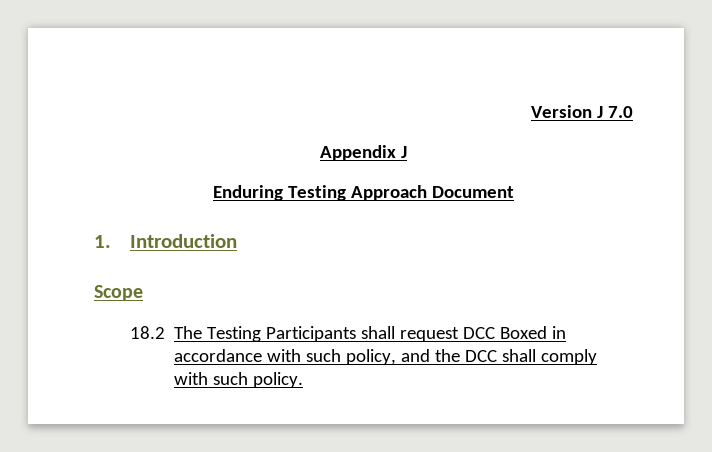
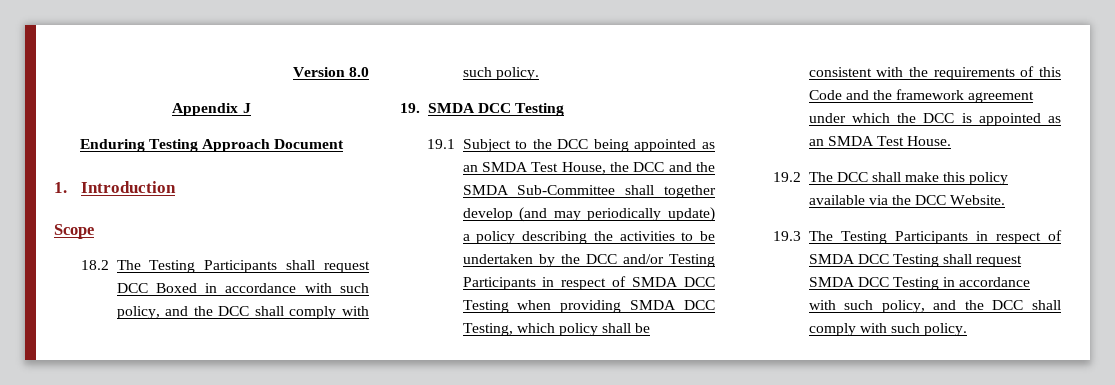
[597,106,633,118] J 7.0 -> [349,67,369,77] 8.0
(303, 380) none -> [400,103,565,116] [426,139,715,152] [462,162,715,174] [462,185,716,198] [462,207,715,222] [462,231,715,244] [462,254,715,267] [462,276,715,290] [462,300,715,313] [462,323,651,336] [808,66,1061,80] [808,89,1035,103] [808,113,1061,126] [808,136,952,146] [772,172,1009,185] [808,195,1006,205] [772,230,1062,244] [808,254,1023,267] [808,277,1031,290] [808,300,1061,313] [808,323,968,336] // 19. SMDA DCC Testing // 19.1 Subject to the DCC being appointed as an SMDA Test House, the DCC and the SMDA Sub-Committee shall together develop (and may periodically update) a policy describing the activities to be undertaken by the DCC and/or Testing Participants in respect of SMDA DCC Testing when providing SMDA DCC Testing, which policy shall be consistent with the requirements of this Code and the framework agreement under which the DCC is appointed as an SMDA Test House. // 19.2 The DCC shall make this policy available via the DCC Website. // 19.3 The Testing Participants in respect of SMDA DCC Testing shall request SMDA DCC Testing in accordance with such policy, and the DCC shall comply with such policy.

